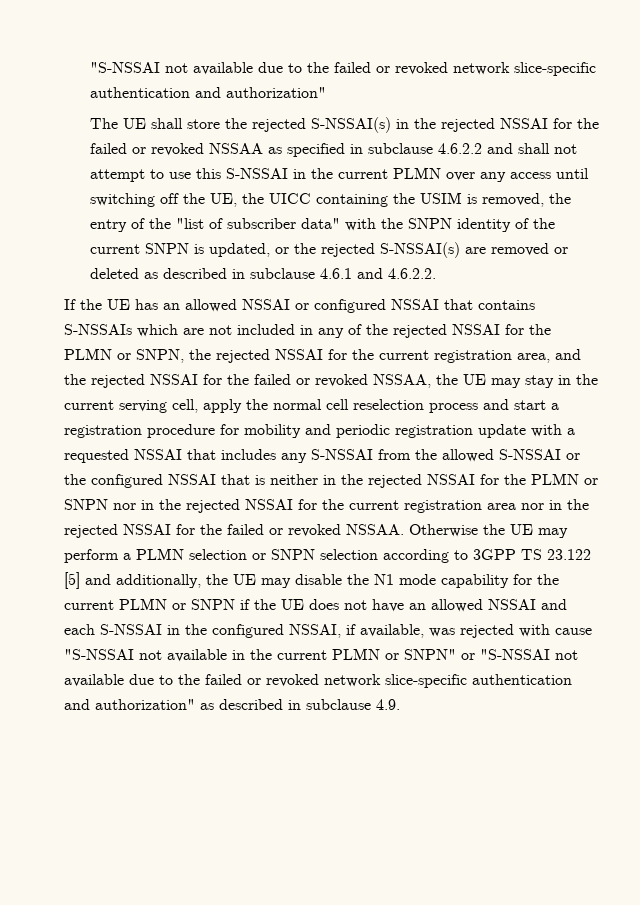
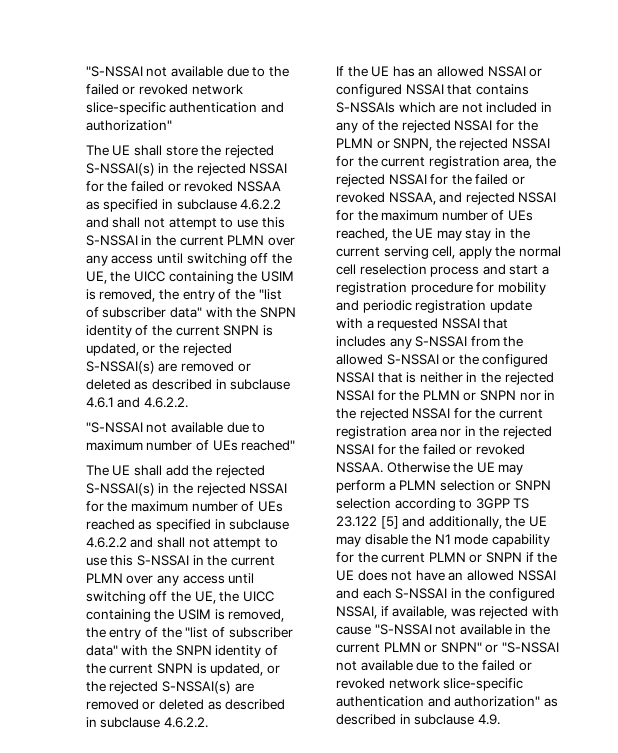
(436, 273) none -> [85,422,266,433] [85,440,296,451] [85,465,265,478] [85,483,288,496] [85,501,283,512] [85,519,290,532] [85,537,278,550] [85,555,275,566] [85,573,255,586] [85,591,274,604] [85,609,285,622] [85,627,293,640] [85,645,278,658] [85,663,280,676] [85,681,254,694] [85,699,286,710] [85,717,208,728] // "S-NSSAI not available due to maximum number of UEs reached" // The UE shall add the rejected S-NSSAI(s) in the rejected NSSAI for the maximum number of UEs reached as specified in subclause 4.6.2.2 and shall not attempt to use this S-NSSAI in the current PLMN over any access until switching off the UE, the UICC containing the USIM is removed, the entry of the "list of subscriber data" with the SNPN identity of the current SNPN is updated, or the rejected S-NSSAI(s) are removed or deleted as described in subclause 4.6.2.2.
[555,349,582,360] and -> (533, 163) none
(432, 381) none -> [439,192,557,205] [335,210,534,221] [335,228,388,241] and rejected NSSAI for the maximum number of UEs reached,

